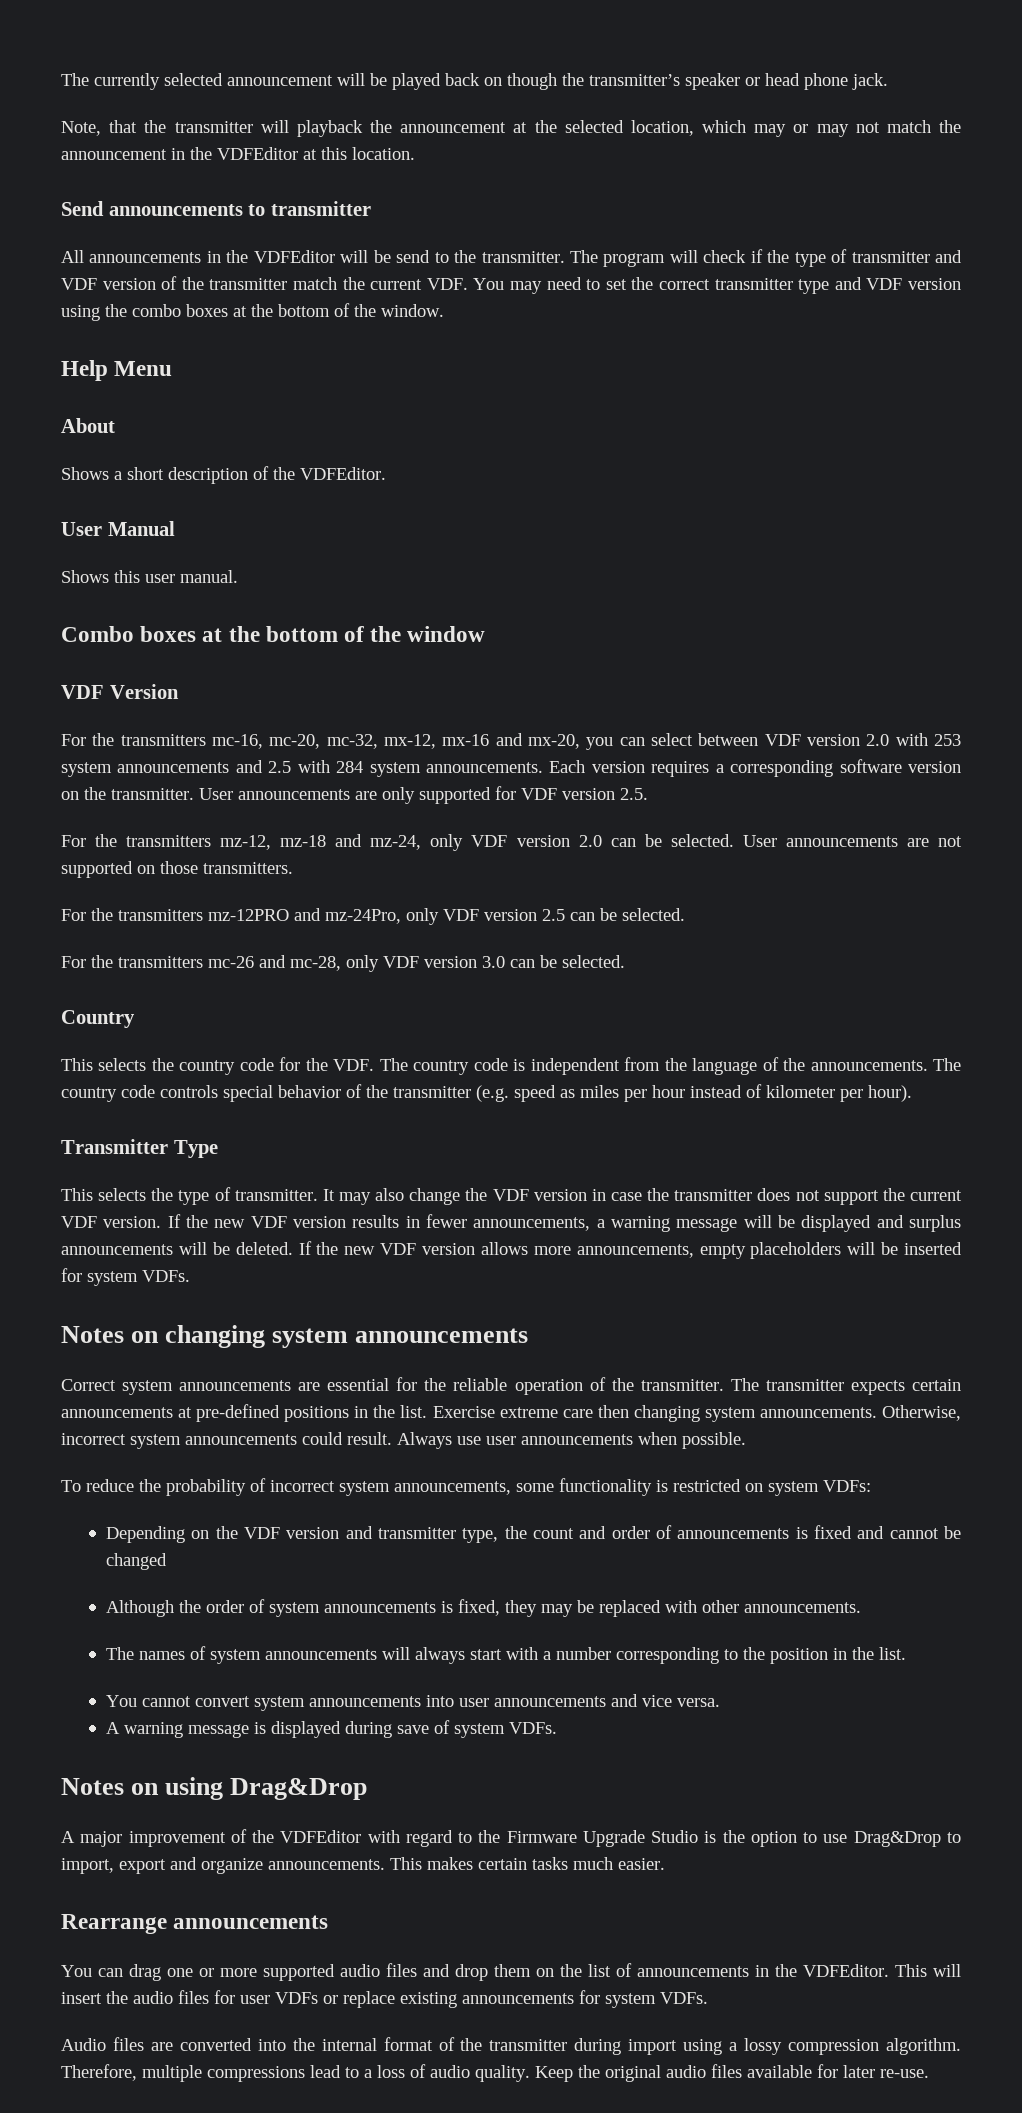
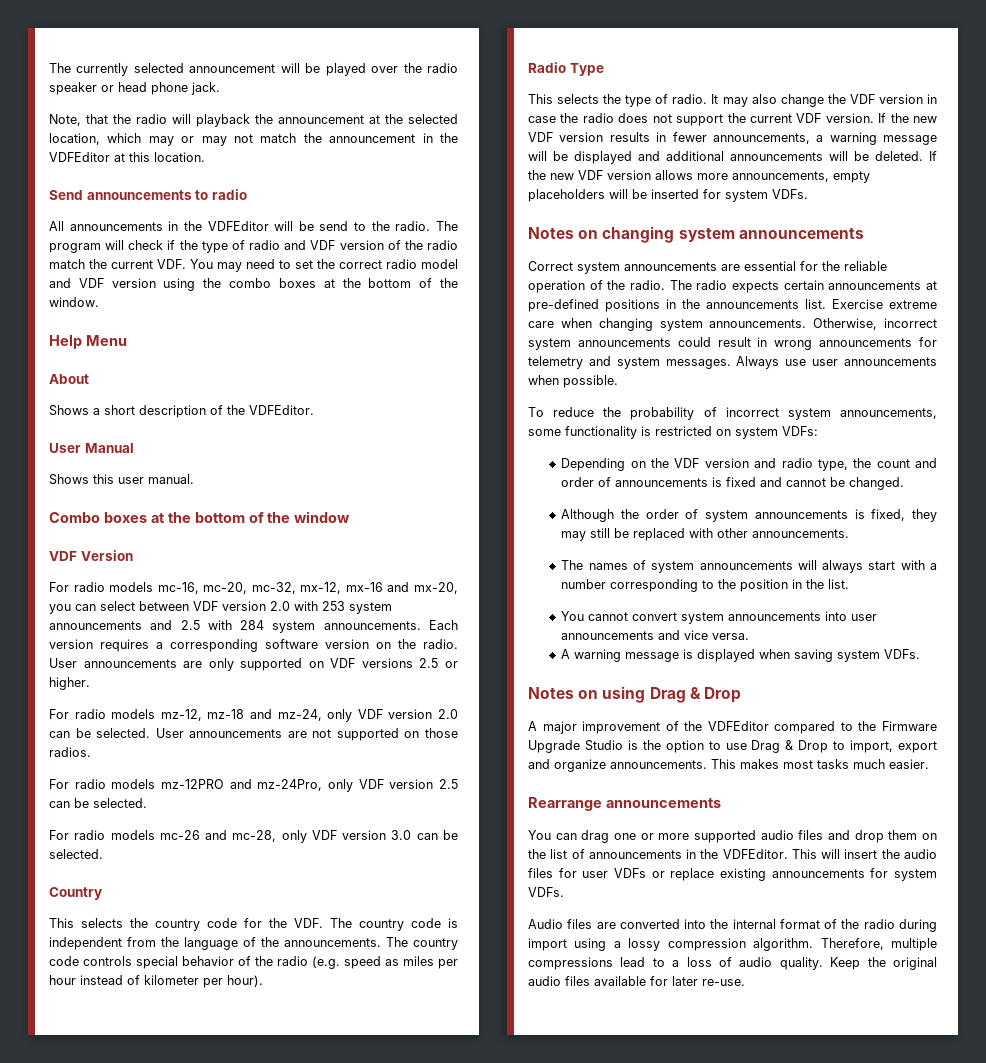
[445,73,680,90] back on though the transmitter’s -> [371,63,459,73] over the radio
[174,121,253,133] transmitter -> [136,114,167,124] radio
[270,201,371,216] transmitter -> [211,189,247,200] radio
[481,251,565,263] transmitter. -> [395,221,431,231] radio.
[851,251,930,263] transmitter -> [249,240,281,250] radio
[209,278,288,290] transmitter -> [426,240,458,250] radio
[714,278,830,294] transmitter type -> [386,259,458,269] radio model
[92,733,206,746] the transmitters -> [73,582,154,592] radio models
[111,788,194,800] transmitter. -> [423,639,458,649] radio.
[495,786,648,800] [61,834,212,847] for VDF version 2.5. // For the transmitters -> [308,658,458,668] [49,677,90,690] [49,709,156,719] on VDF versions 2.5 or higher. // For radio models
[203,862,293,874] [61,908,203,921] transmitters. // For the transmitters -> [49,747,91,757] [49,779,156,789] radios. // For radio models
[91,955,203,968] the transmitters -> [74,830,155,840] radio models
[393,1086,471,1098] transmitter -> [277,956,308,966] radio
[61,1139,168,1154] Transmitter -> [528,62,566,73] Radio
[234,1189,318,1201] transmitter. -> [672,94,708,104] radio.
[674,1189,753,1201] transmitter -> [582,113,614,123] radio
[909,1215,962,1232] surplus -> [666,151,724,161] additional
[640,1378,844,1391] transmitter. The transmitter -> [630,280,728,290] radio. The radio
(396, 1411) none -> [706,300,799,309] announcements
[597,1405,629,1418] then -> [560,318,592,328] when
[347,1432,392,1445] result. -> [717,337,937,350] [528,356,731,369] result in wrong announcements for telemetry and system messages.
[378,1527,457,1539] transmitter -> [781,458,813,468] radio
[106,1553,168,1570] changed -> [849,477,905,490] changed.
(574, 1610) none -> [590,528,611,538] still
[345,1720,451,1738] during save of -> [759,649,834,662] when saving
[230,1778,368,1800] Drag&Drop -> [649,687,741,703] Drag & Drop
[367,1830,453,1847] with regard -> [774,721,836,734] compared
[853,1831,941,1847] Drag&Drop -> [751,740,829,753] Drag & Drop
[478,1858,527,1870] certain -> [783,760,813,769] most
[489,2039,568,2051] transmitter -> [863,919,895,929] radio

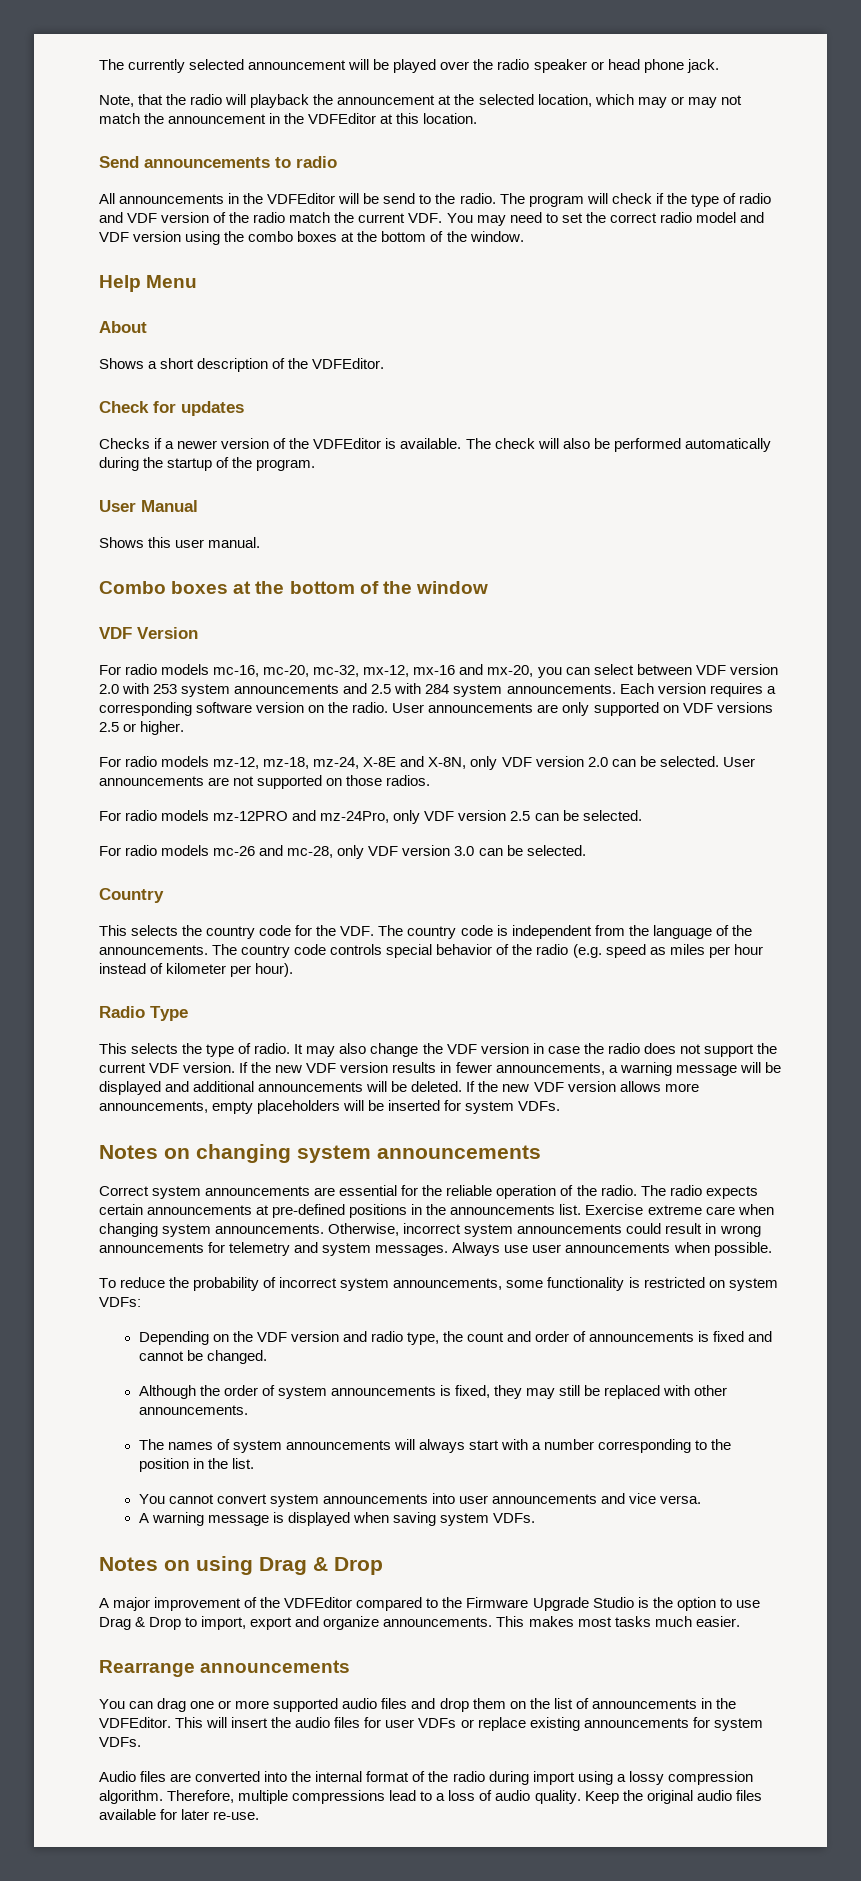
(314, 410) none -> [99,401,244,416] [99,438,771,452] [99,457,316,471] // Check for updates // Checks if a newer version of the VDFEditor is available. The check will also be performed automatically during the startup of the program.
[207,709,322,721] mz-18 and mz-24, -> [263,756,467,769] mz-18, mz-24, X-8E and X-8N,

